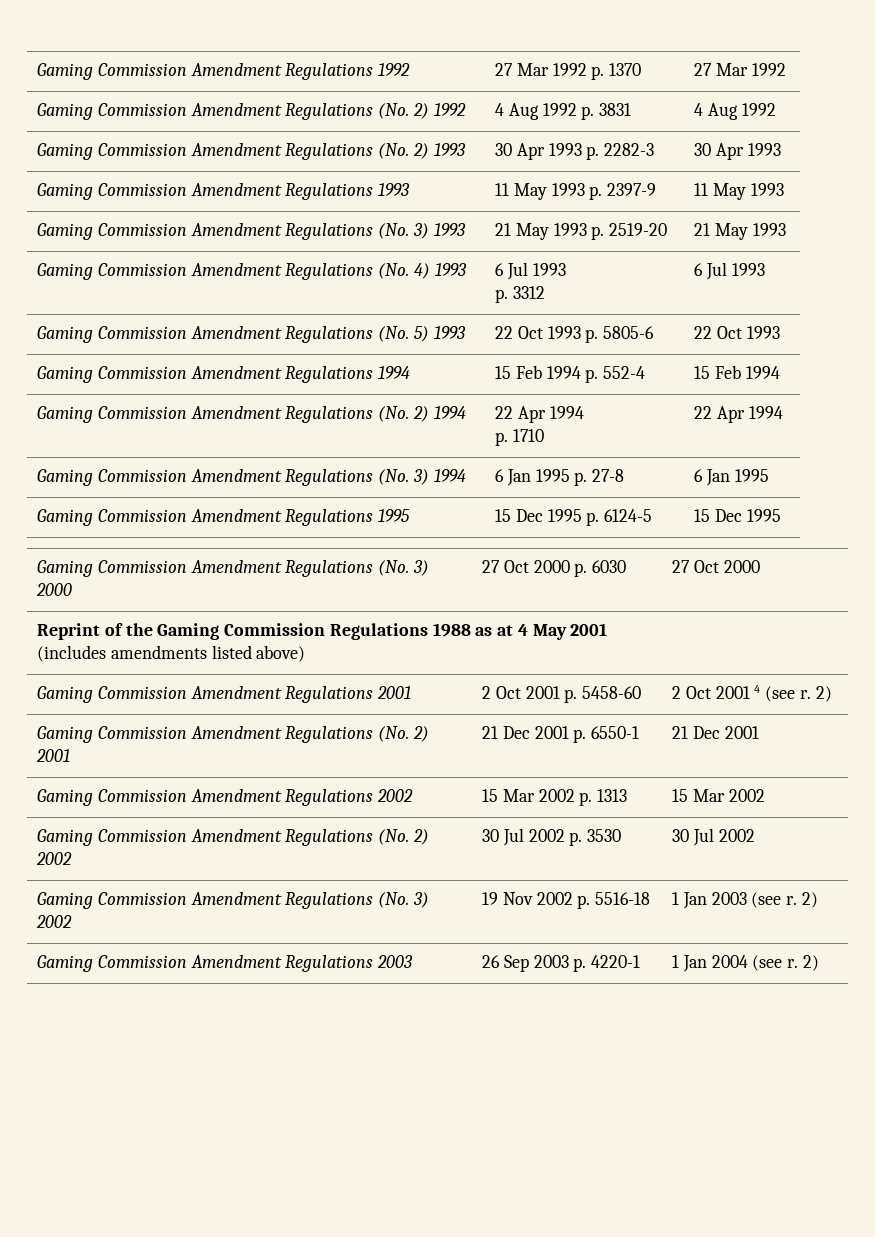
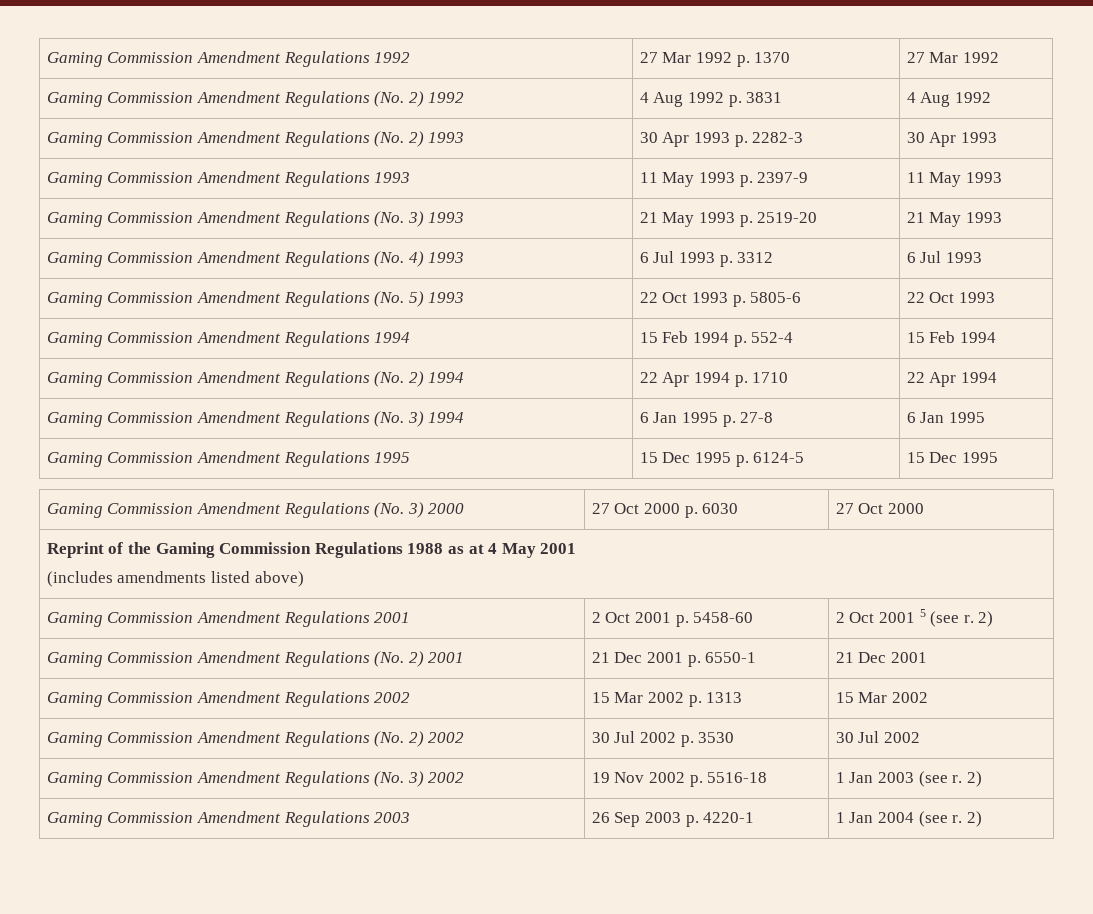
(566, 269) // -> (716, 257) none
(584, 412) // -> (731, 377) none
[754,685,761,693] 4 -> [919,609,926,617] 5

